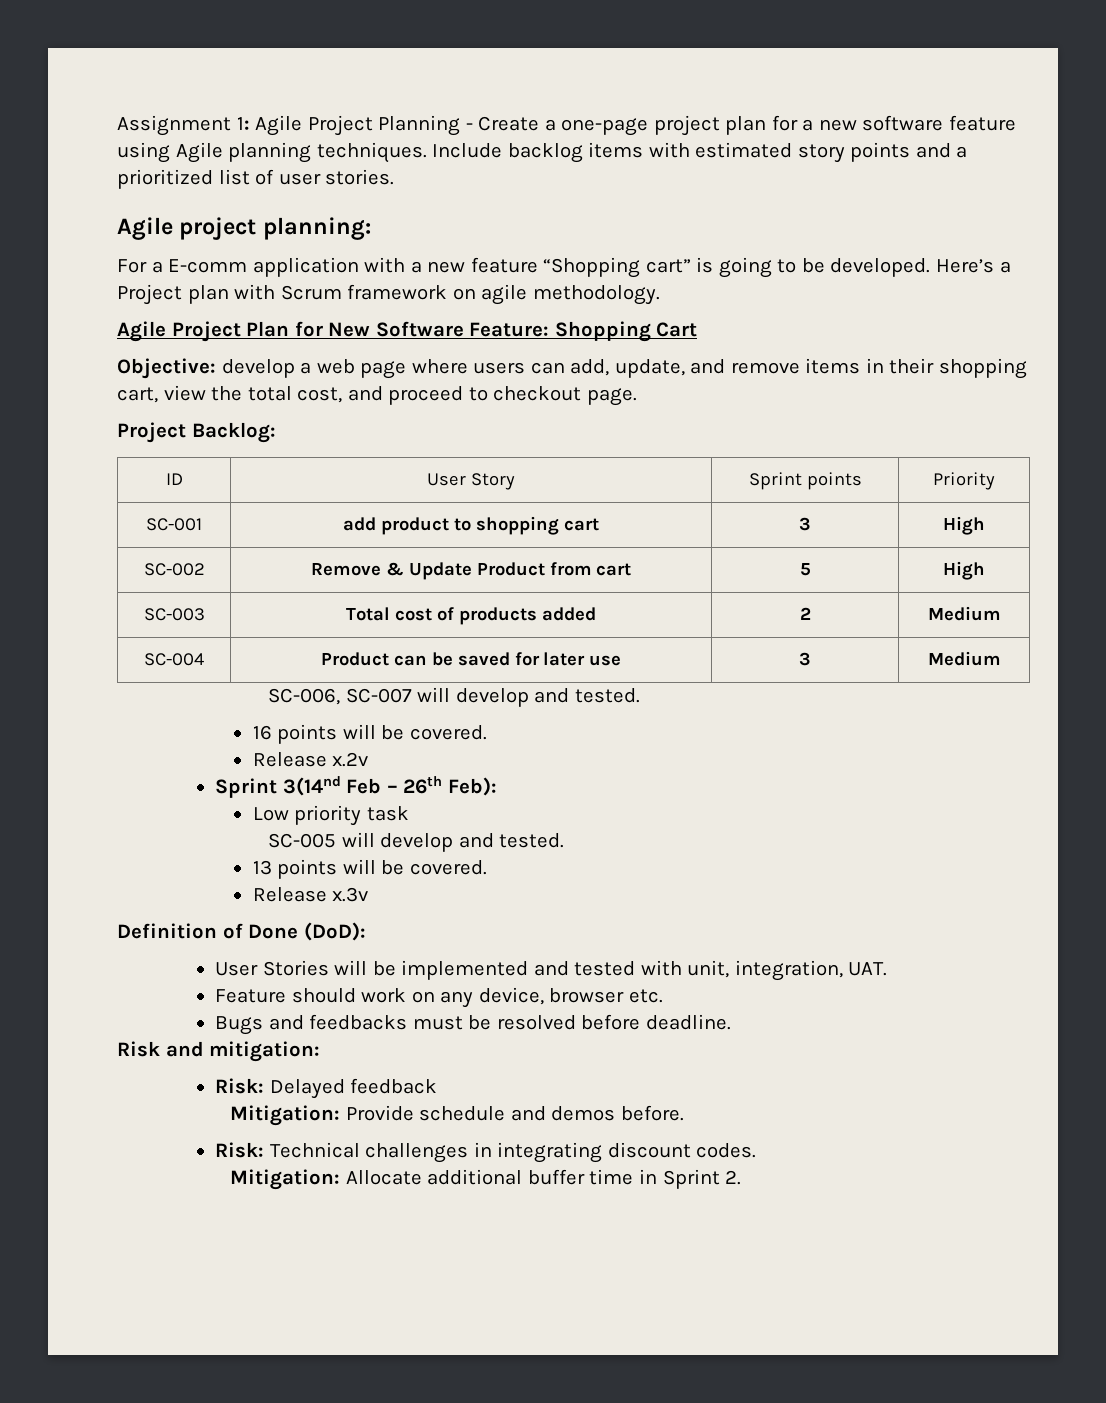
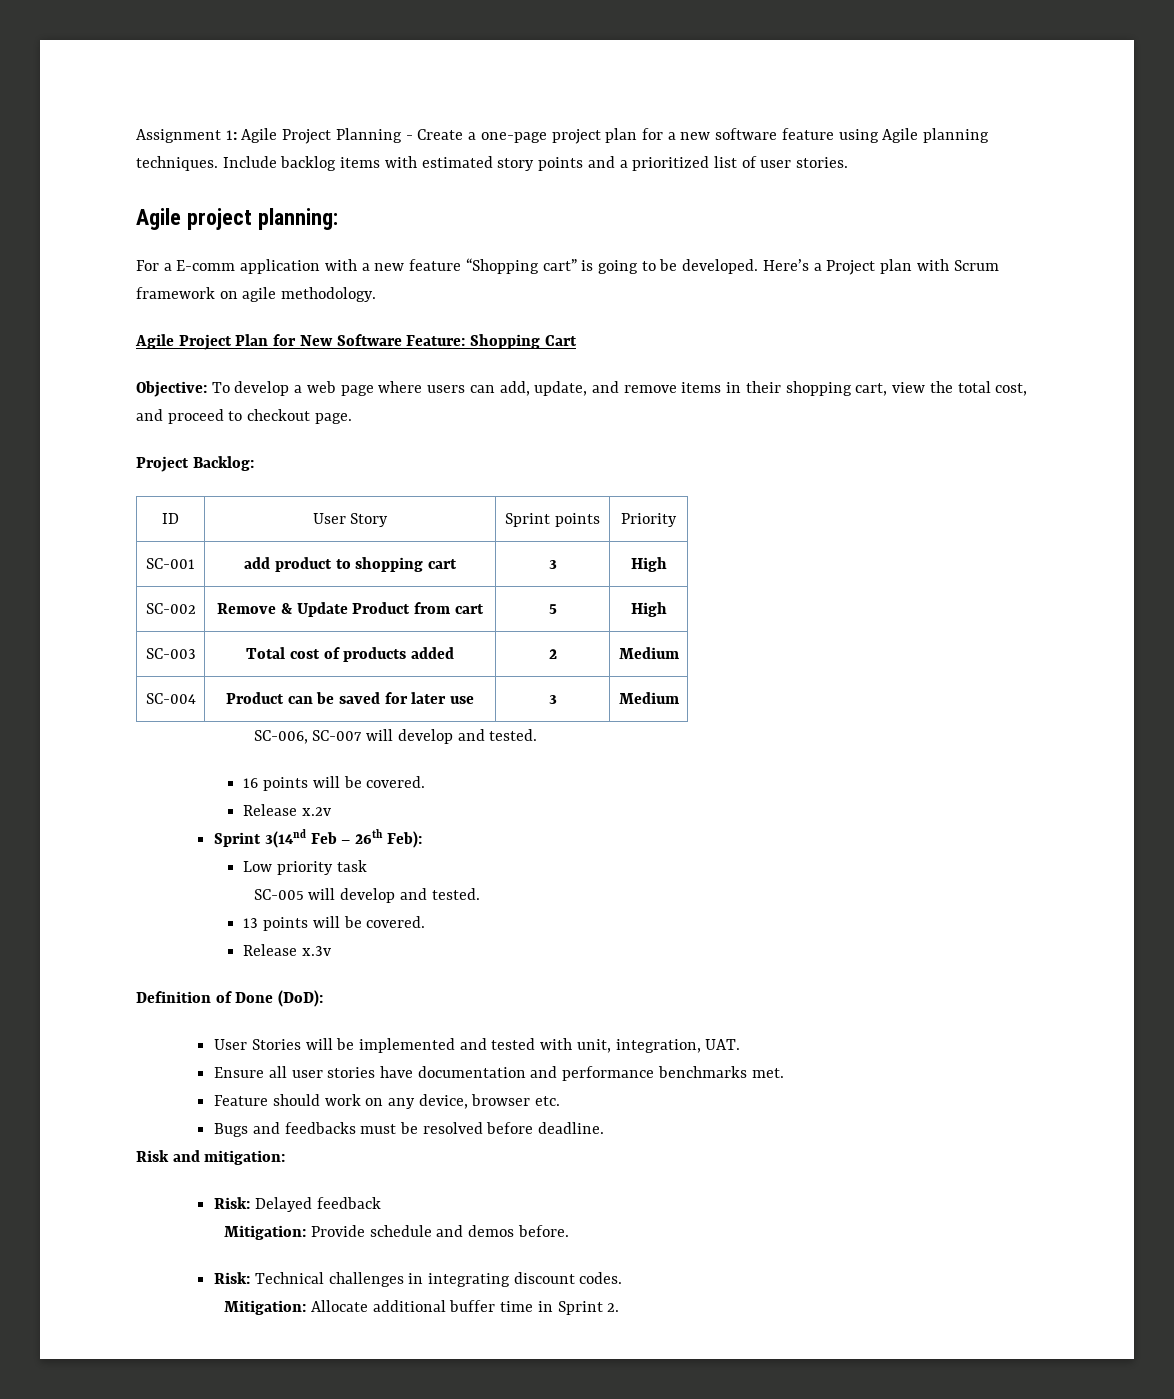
(216, 368) none -> [211,382,230,393] To
(888, 969) none -> [214,1066,784,1081] // Ensure all user stories have documentation and performance benchmarks met.

